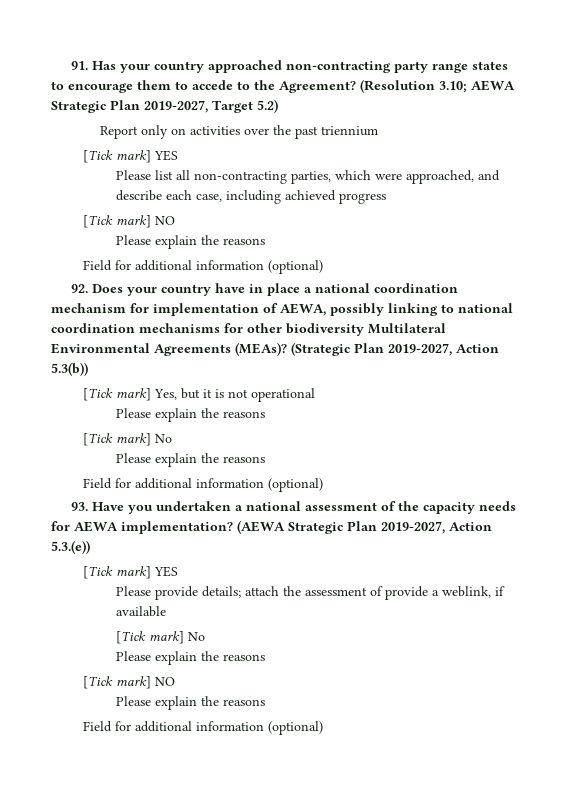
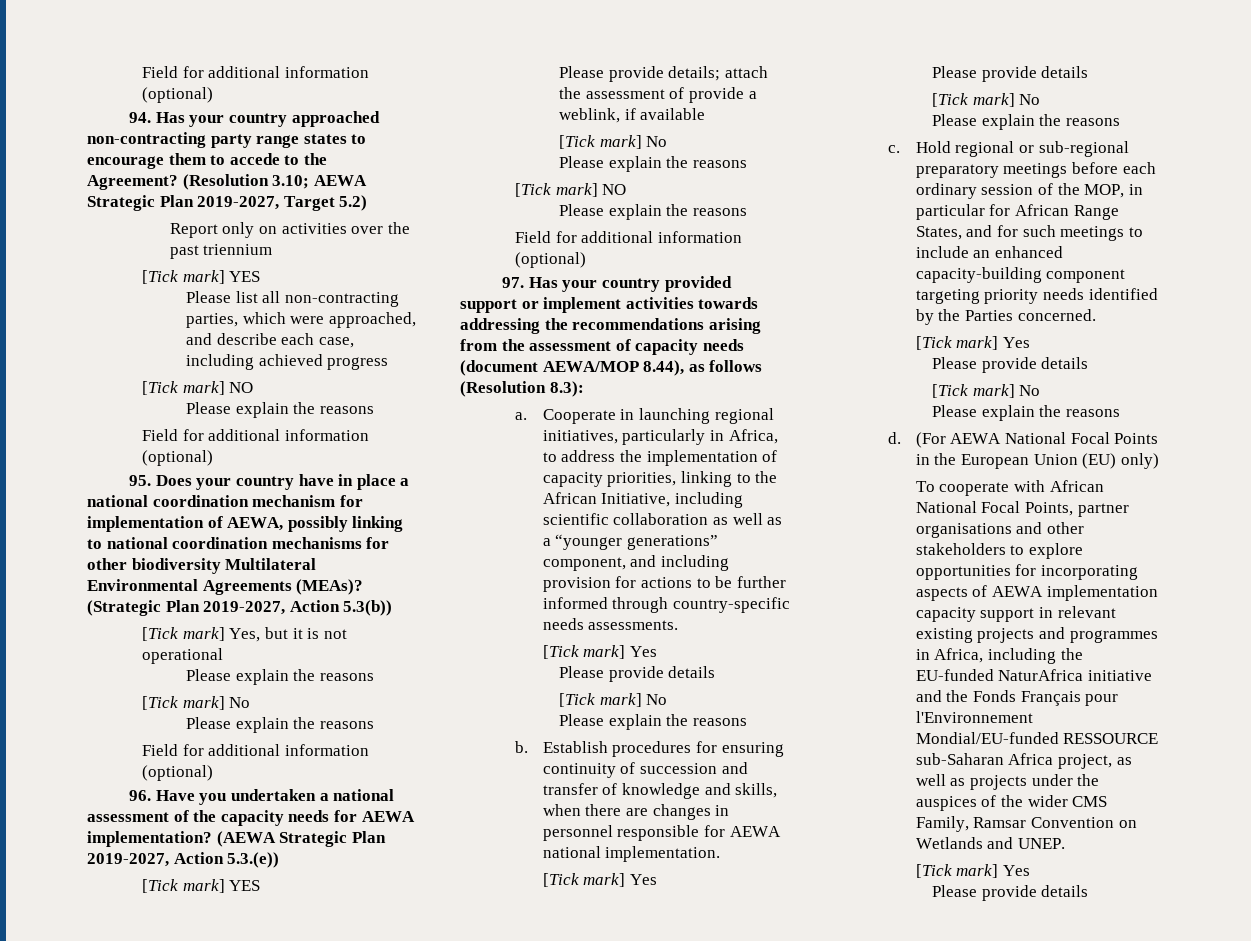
[70,61,88,70] 91. -> [142,66,369,78] [142,87,214,103] [129,112,152,123] Field for additional information (optional) // 94.
[70,284,88,293] 92. -> [129,475,152,486] 95.
[70,502,88,511] 93. -> [129,790,152,801] 96.
(324, 728) none -> [502,276,732,292] [460,297,759,313] [460,318,761,334] [460,339,744,355] [460,360,763,376] [460,381,584,397] [515,408,774,424] [542,429,778,445] [542,450,778,466] [542,471,778,487] [542,492,743,508] [542,513,783,525] [542,534,718,550] [542,555,729,571] [542,576,786,592] [542,597,790,613] [542,618,679,630] [542,645,657,659] [559,666,716,682] [559,693,668,707] [559,714,748,730] [515,741,784,757] [542,762,748,778] [542,783,778,799] [542,804,730,820] [542,825,781,841] [542,846,721,862] [542,873,657,887] [932,66,1089,82] [932,93,1041,107] [932,114,1121,130] [888,141,1129,157] [915,162,1156,178] [915,183,1143,199] [915,204,1119,220] [915,225,1143,241] [915,246,1063,258] [915,267,1126,283] [915,288,1158,304] [915,309,1096,325] [915,336,1030,350] [932,357,1089,373] [932,384,1041,398] [932,405,1121,421] [888,432,1159,448] [915,453,1159,469] [915,480,1104,496] [915,501,1129,517] [915,522,1084,538] [915,543,1083,559] [915,564,1138,580] [915,585,1158,601] [915,606,1116,622] [915,627,1158,643] [915,648,1083,664] [915,669,1152,681] [915,690,1119,706] [915,711,1033,723] [915,732,1159,744] [915,753,1132,769] [915,774,1100,790] [915,795,1108,811] [915,816,1137,832] [915,837,1065,849] [915,864,1030,878] [932,885,1089,901] // 97. Has your country provided support or implement activities towards addressing the recommendations arising from the assessment of capacity needs (document AEWA/MOP 8.44), as follows (Resolution 8.3): // a. Cooperate in launching regional initiatives, particularly in Africa, to address the implementation of capacity priorities, linking to the African Initiative, including scientific collaboration as well as a “younger generations” component, and including provision for actions to be further informed through country-specific needs assessments. // [Tick mark] Yes // Please provide details // [Tick mark] No // Please explain the reasons // b. Establish procedures for ensuring continuity of succession and transfer of knowledge and skills, when there are changes in personnel responsible for AEWA national implementation. // [Tick mark] Yes // Please provide details // [Tick mark] No // Please explain the reasons // c. Hold regional or sub-regional preparatory meetings before each ordinary session of the MOP, in particular for African Range States, and for such meetings to include an enhanced capacity-building component targeting priority needs identified by the Parties concerned. // [Tick mark] Yes // Please provide details // [Tick mark] No // Please explain the reasons // d. (For AEWA National Focal Points in the European Union (EU) only) // To cooperate with African National Focal Points, partner organisations and other stakeholders to explore opportunities for incorporating aspects of AEWA implementation capacity support in relevant existing projects and programmes in Africa, including the EU-funded NaturAfrica initiative and the Fonds Français pour l'Environnement Mondial/EU-funded RESSOURCE sub-Saharan Africa project, as well as projects under the auspices of the wider CMS Family, Ramsar Convention on Wetlands and UNEP. // [Tick mark] Yes // Please provide details

